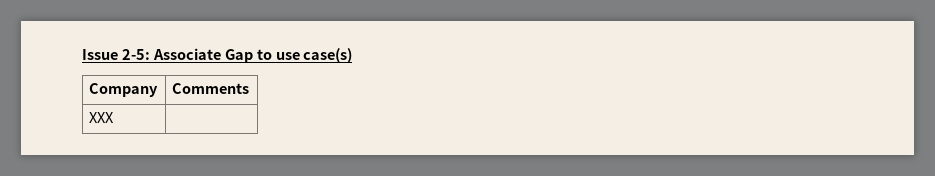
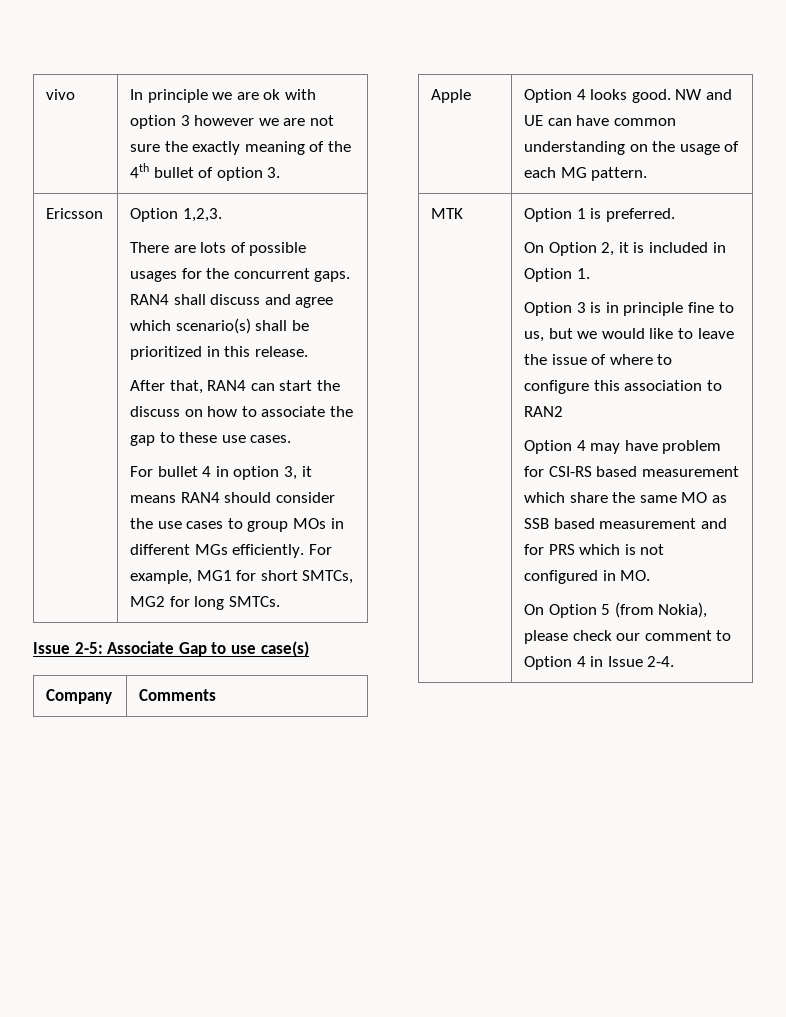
(82, 54) none -> [46,89,76,100] [130,89,316,103] [130,115,334,129] [130,141,351,155] [130,163,281,181] [46,208,104,219] [130,208,222,222] [130,242,307,256] [130,268,351,282] [130,294,334,308] [130,318,309,334] [130,346,308,360] [130,380,340,394] [130,406,353,417] [130,432,292,446] [130,466,312,480] [130,492,335,503] [130,518,344,532] [130,544,332,558] [130,570,354,584] [130,596,280,610] vivo | In principle we are ok with option 3 however we are not sure the exactly meaning of the 4th bullet of option 3. // Ericsson | Option 1,2,3. // There are lots of possible usages for the concurrent gaps. RAN4 shall discuss and agree which scenario(s) shall be prioritized in this release. // After that, RAN4 can start the discuss on how to associate the gap to these use cases. // For bullet 4 in option 3, it means RAN4 should consider the use cases to group MOs in different MGs efficiently. For example, MG1 for short SMTCs, MG2 for long SMTCs. //
[89,112,115,123] XXX | -> [431,89,472,103] [524,89,732,103] [524,115,676,126] [524,141,740,155] [524,167,648,181] [431,208,464,219] [524,208,675,222] [524,242,726,256] [524,268,590,282] [524,302,734,316] [524,328,734,342] [524,354,673,365] [524,380,722,394] [524,406,564,417] [524,440,722,454] [524,466,739,477] [524,492,727,503] [524,518,727,529] [524,544,665,555] [524,570,651,584] [524,602,708,618] [524,630,732,644] [524,656,675,670] Apple | Option 4 looks good. NW and UE can have common understanding on the usage of each MG pattern. // MTK | Option 1 is preferred. // On Option 2, it is included in Option 1. // Option 3 is in principle fine to us, but we would like to leave the issue of where to configure this association to RAN2 // Option 4 may have problem for CSI-RS based measurement which share the same MO as SSB based measurement and for PRS which is not configured in MO. // On Option 5 (from Nokia), please check our comment to Option 4 in Issue 2-4.

